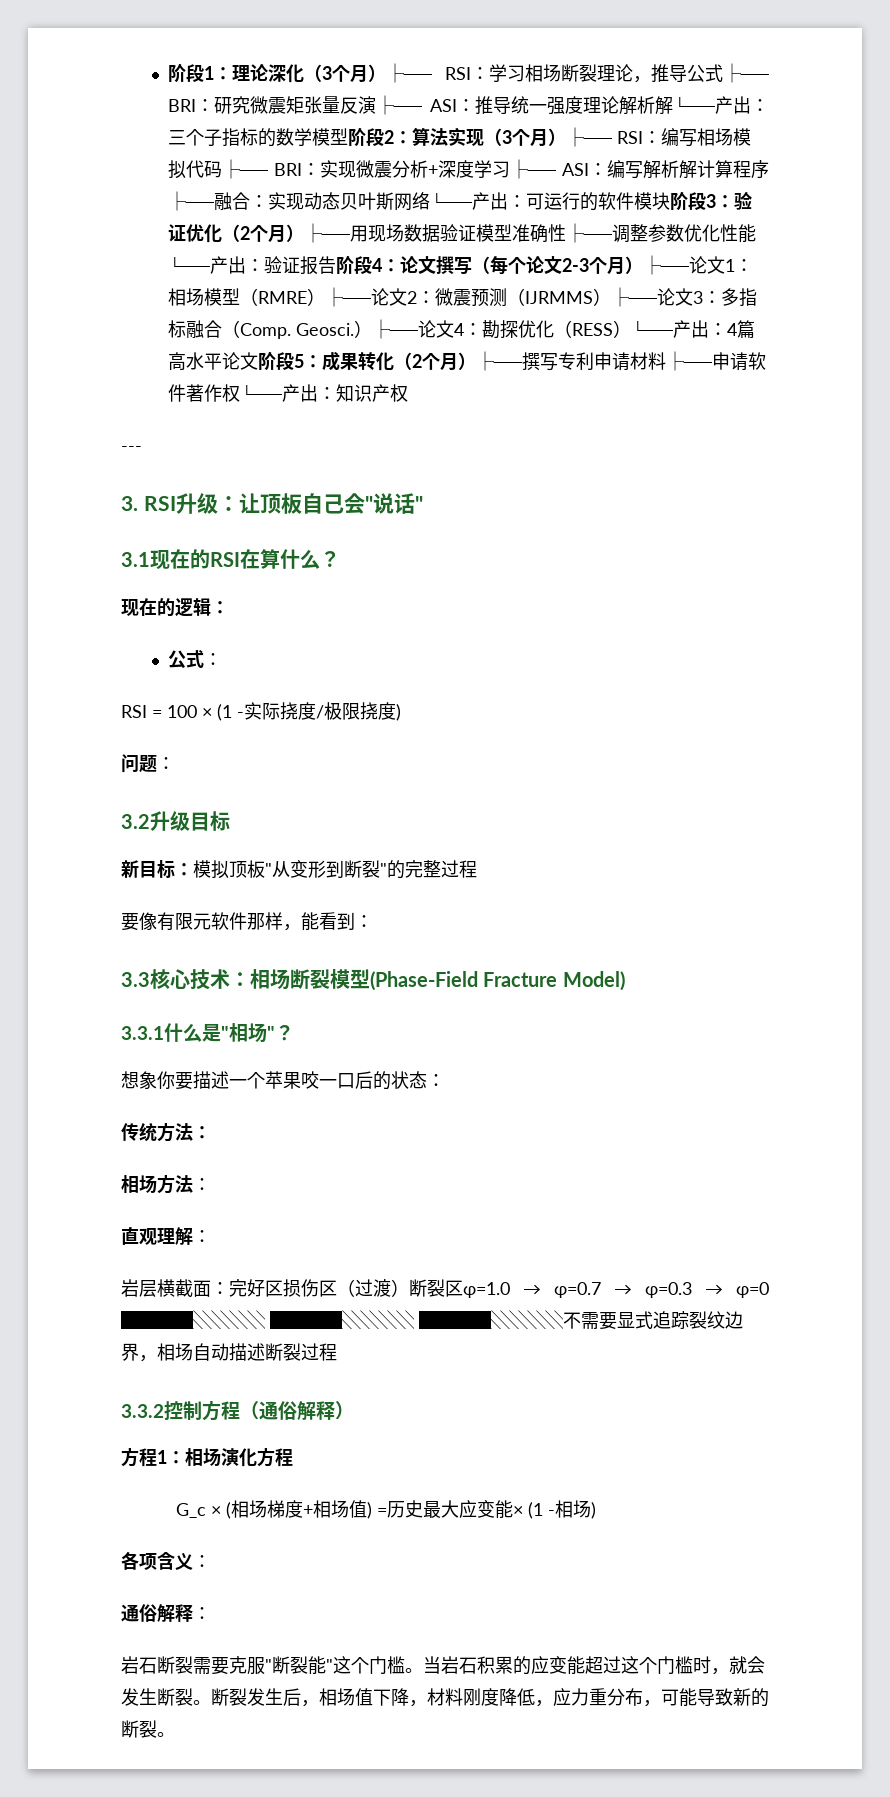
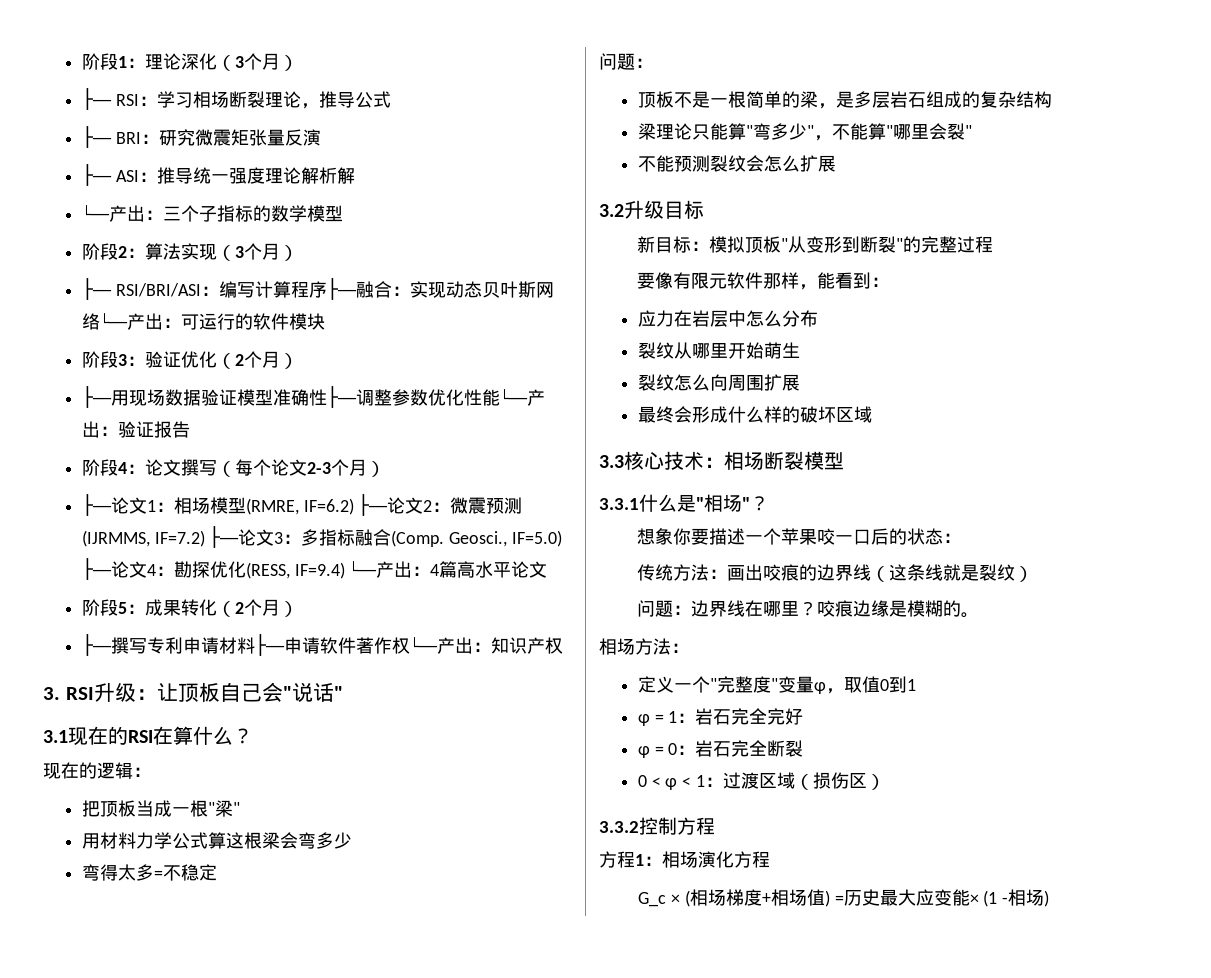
(387, 73) none -> (298, 63) //
(723, 73) none -> (391, 99) //
(377, 105) none -> (321, 137) //
(673, 105) none -> (355, 175) //
(349, 136) none -> (343, 213) //
[566,127,752,147] [168,159,697,179] ├── RSI：编写相场模拟代码├── BRI：实现微震分析+深度学习├── ASI：编写解析解 -> [81,278,255,300] // ├── RSI/BRI/ASI：编写
(671, 201) none -> (325, 321) //
(305, 233) none -> (298, 361) //
(337, 265) none -> (190, 429) //
(644, 265) none -> (385, 469) //
[240,288,326,306] （RMRE） -> [245,498,354,515] (RMRE, IF=6.2)
[507,288,612,306] （IJRMMS） -> [81,530,205,547] (IJRMMS, IF=7.2)
[222,320,373,339] （Comp. Geosci.） -> [391,530,562,547] (Comp. Geosci., IF=5.0)
[554,320,632,338] （RESS） -> [245,562,345,579] (RESS, IF=9.4)
(259, 361) none -> (548, 569) //
(477, 361) none -> (298, 609) //
[121,446,142,452] // --- -> (563, 645) none
[168,650,223,669] [121,702,401,721] [121,754,175,773] 公式： // RSI = 100 × (1 -实际挠度/极限挠度) // 问题： -> [81,800,240,817] [81,832,352,849] [81,864,217,881] [599,53,653,70] [637,91,1052,109] [637,123,972,141] [637,155,836,172] 把顶板当成一根"梁" // 用材料力学公式算这根梁会弯多少 // 弯得太多=不稳定 // 问题： // 顶板不是一根简单的梁，是多层岩石组成的复杂结构 // 梁理论只能算"弯多少"，不能算"哪里会裂" // 不能预测裂纹会怎么扩展
(373, 921) none -> [637,310,818,327] [637,342,800,359] [637,374,800,391] [637,406,872,423] // 应力在岩层中怎么分布 // 裂纹从哪里开始萌生 // 裂纹怎么向周围扩展 // 最终会形成什么样的破坏区域
[370,971,625,991] (Phase-Field Fracture Model) -> (844, 461) none
[121,1174,211,1194] [121,1227,211,1245] [121,1279,769,1298] [121,1310,743,1330] [121,1343,337,1362] // 相场方法： // 直观理解： // 岩层横截面：完好区损伤区（过渡）断裂区φ=1.0 → φ=0.7 → φ=0.3 → φ=0 ████░░░░ ████░░░░ ████░░░░不需要显式追踪裂纹边界，相场自动描述断裂过程 -> [727,564,1034,582] [637,600,980,618] [599,638,689,655] [637,676,916,694] [637,708,804,726] [637,740,804,758] [637,772,885,790] 画出咬痕的边界线（这条线就是裂纹） // 问题：边界线在哪里？咬痕边缘是模糊的。 // 相场方法： // 定义一个"完整度"变量φ，取值0到1 // φ = 1：岩石完全完好 // φ = 0：岩石完全断裂 // 0 < φ < 1：过渡区域（损伤区）
[240,1401,354,1420] （通俗解释） -> (715, 826) none
[121,1551,211,1570] [121,1604,211,1622] [121,1656,765,1675] [121,1688,769,1707] [121,1720,175,1738] // 各项含义： // 通俗解释： // 岩石断裂需要克服"断裂能"这个门槛。当岩石积累的应变能超过这个门槛时，就会发生断裂。断裂发生后，相场值下降，材料刚度降低，应力重分布，可能导致新的断裂。 -> (1049, 898) none

